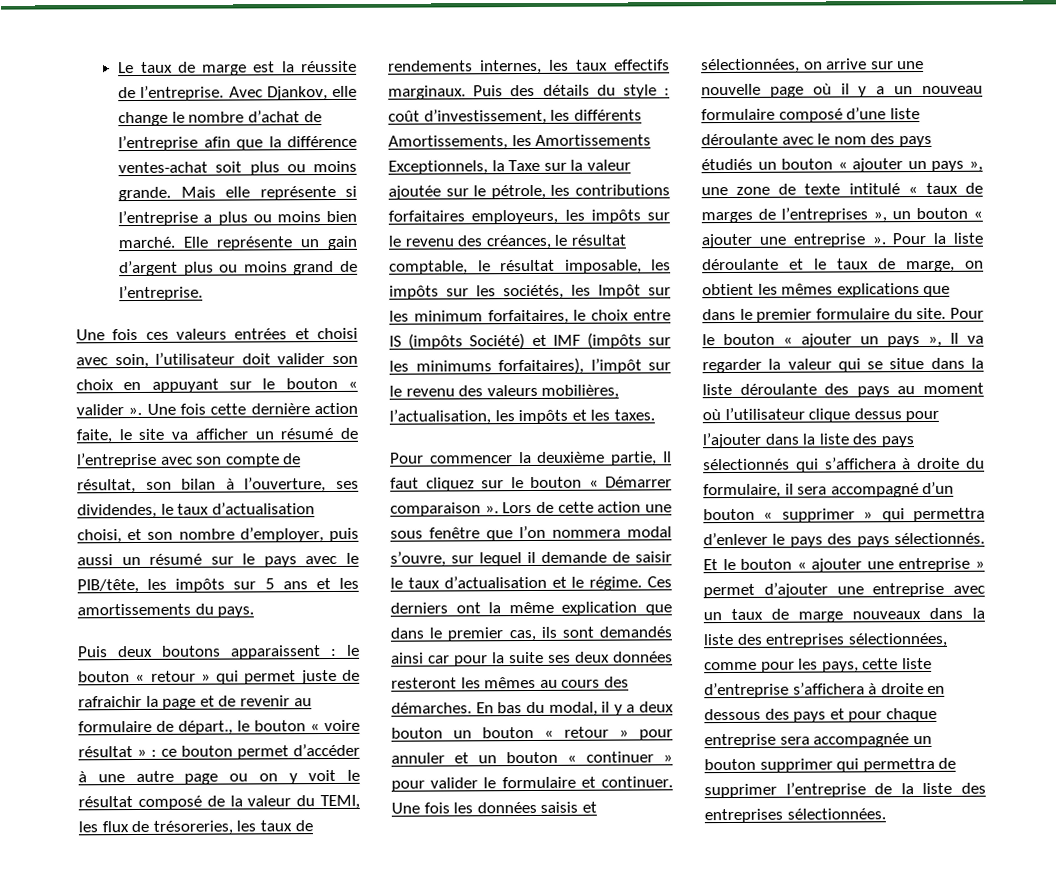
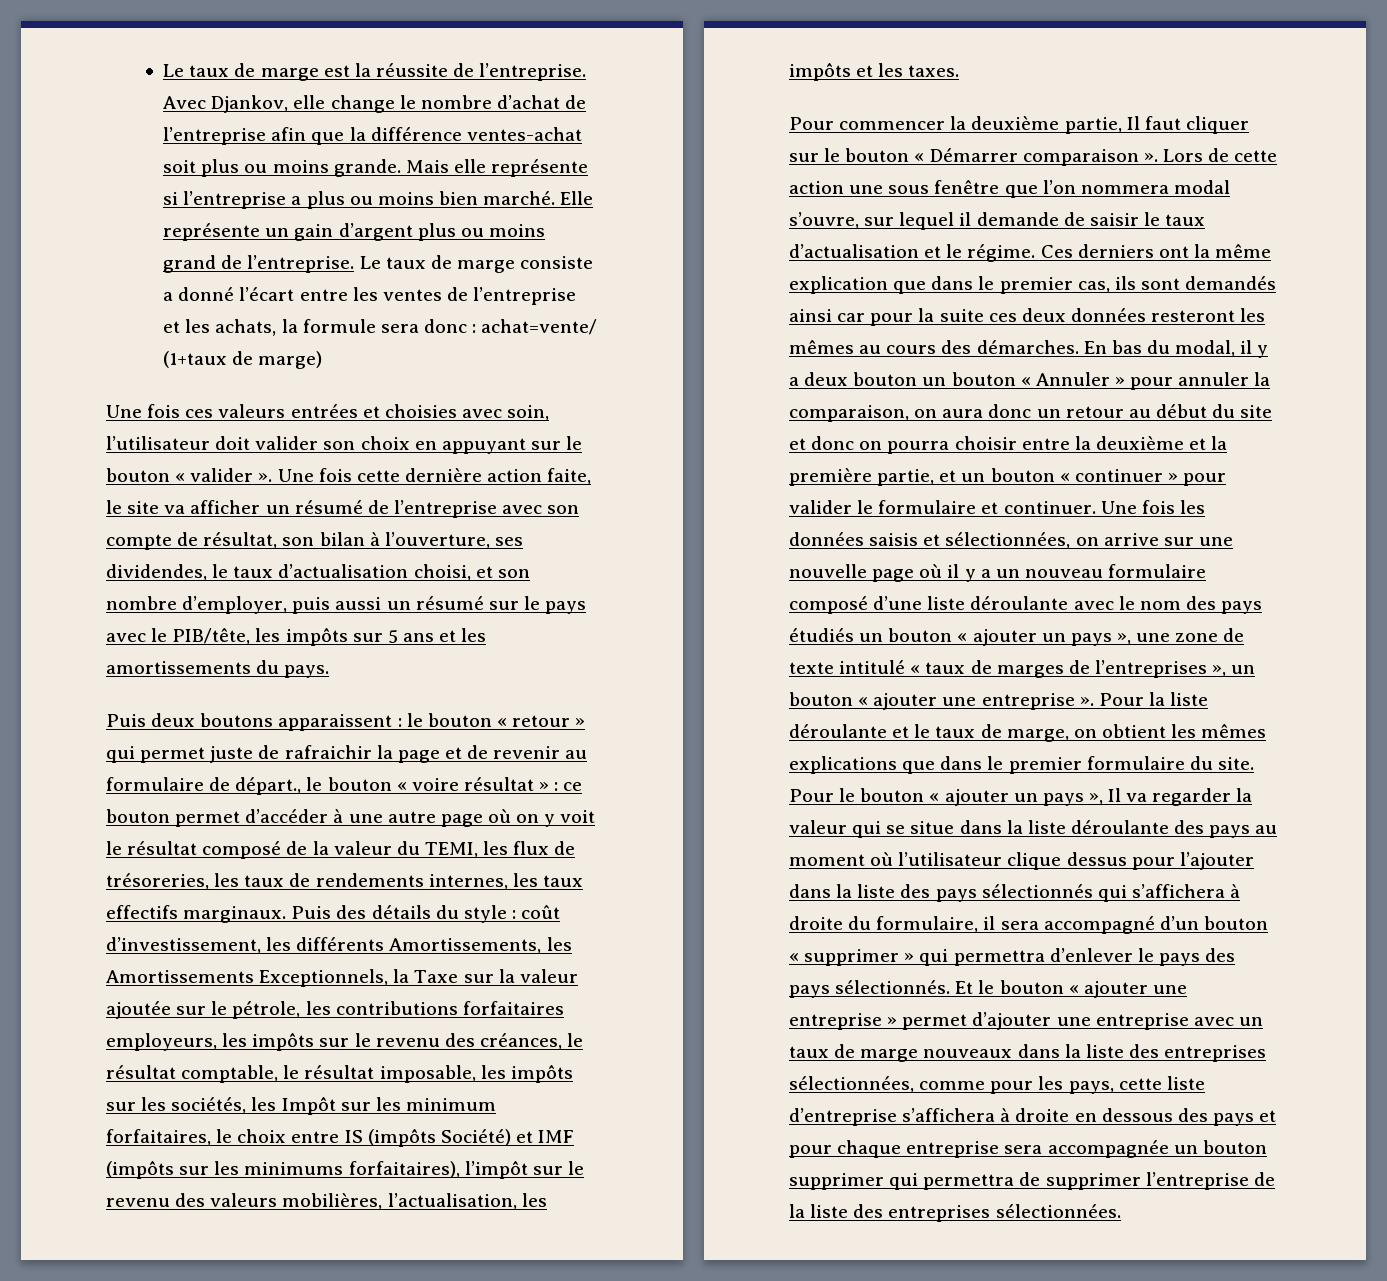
(204, 293) none -> [359,255,594,273] [163,287,577,305] [163,319,598,336] [163,351,323,369] Le taux de marge consiste a donné l’écart entre les ventes de l’entreprise et les achats, la formule sera donc : achat=vente/ (1+taux de marge)
[317,327,358,340] choisi -> [384,404,457,418] choisies
[229,773,248,782] ou -> [487,809,511,823] où
[425,477,475,492] cliquez -> [1185,116,1249,134] cliquer
[548,654,571,663] ses -> [988,313,1017,322] ces
[564,726,609,738] retour -> [1035,372,1110,386] Annuler
(445, 758) none -> [1254,372,1271,386] [789,404,1273,422] [789,436,1228,454] [789,468,935,486] la comparaison, on aura donc un retour au début du site et donc on pourra choisir entre la deuxième et la première partie,

